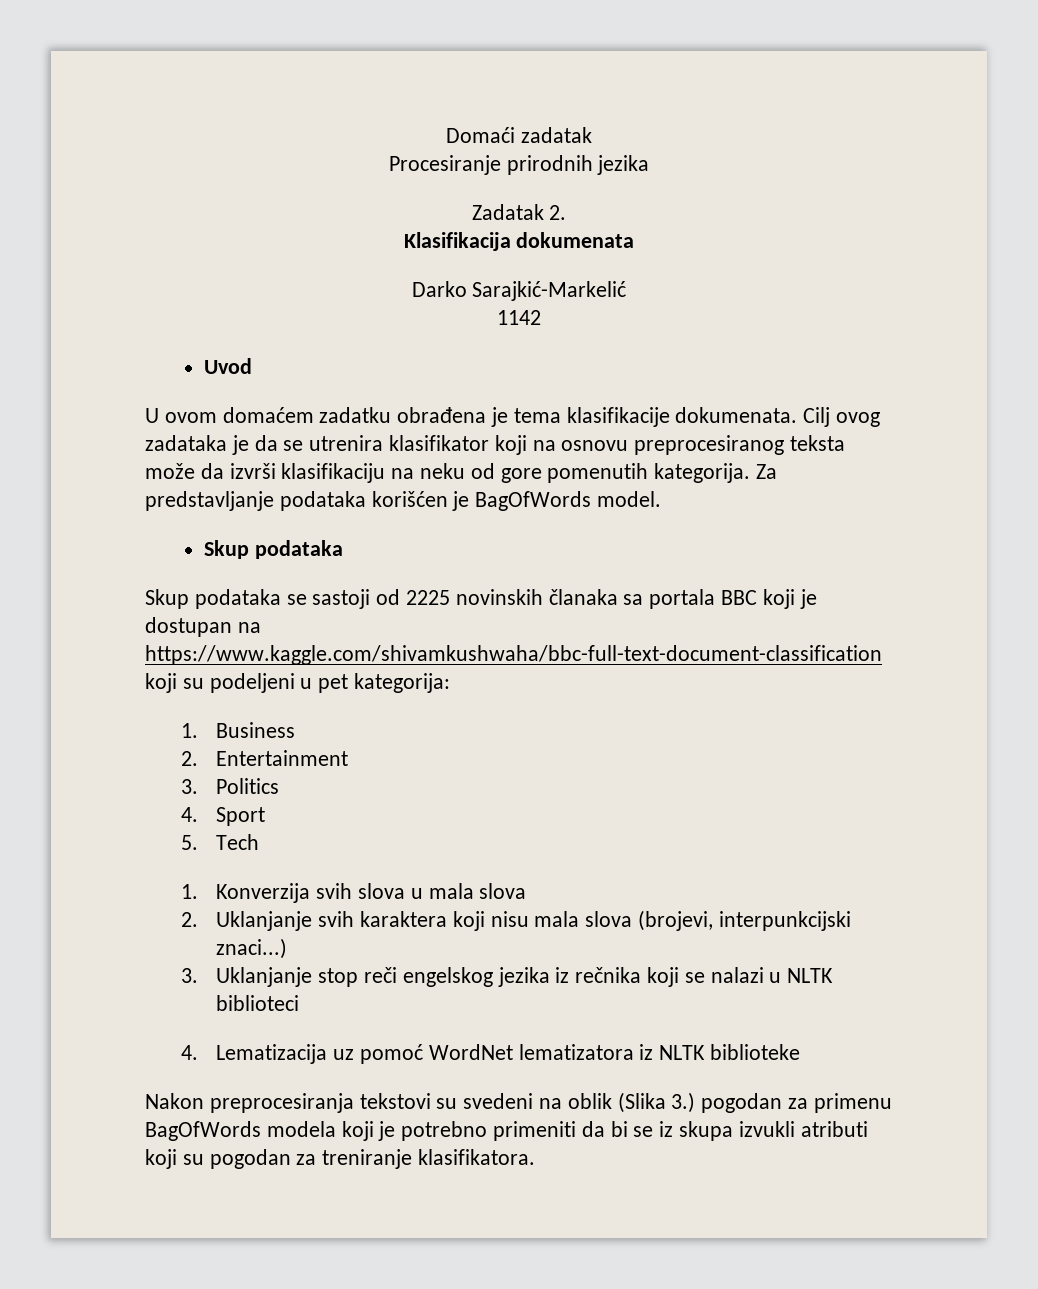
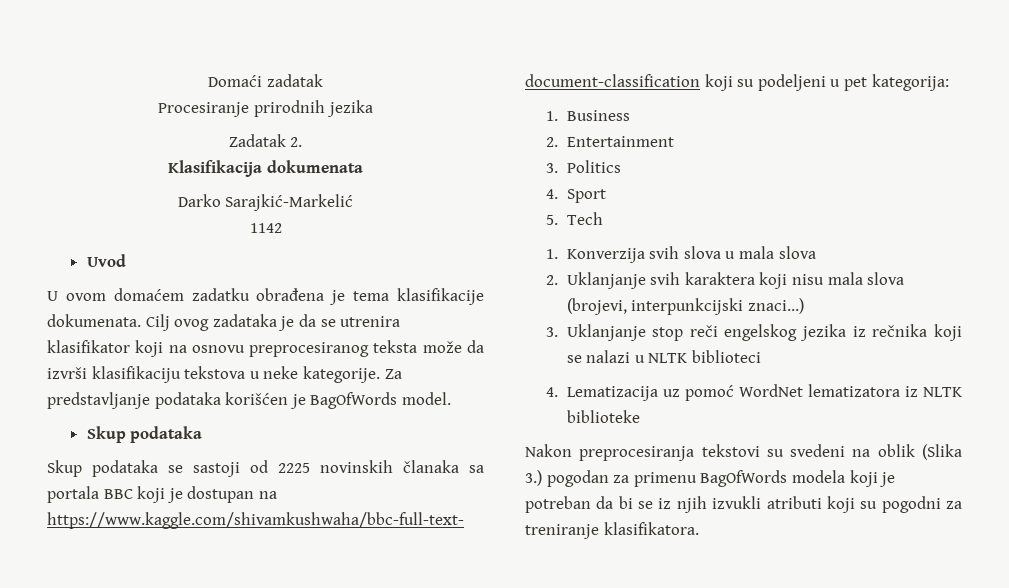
[391,463,751,483] na neku od gore pomenutih kategorija. -> [184,366,380,383] tekstova u neke kategorije.
[401,1121,577,1141] potrebno primeniti -> [525,496,591,513] potreban
[679,1121,734,1141] skupa -> [676,496,707,513] njih
[209,1149,291,1169] pogodan -> [881,496,941,513] pogodni

